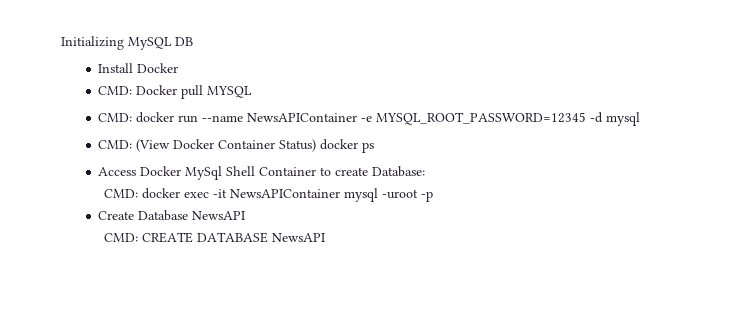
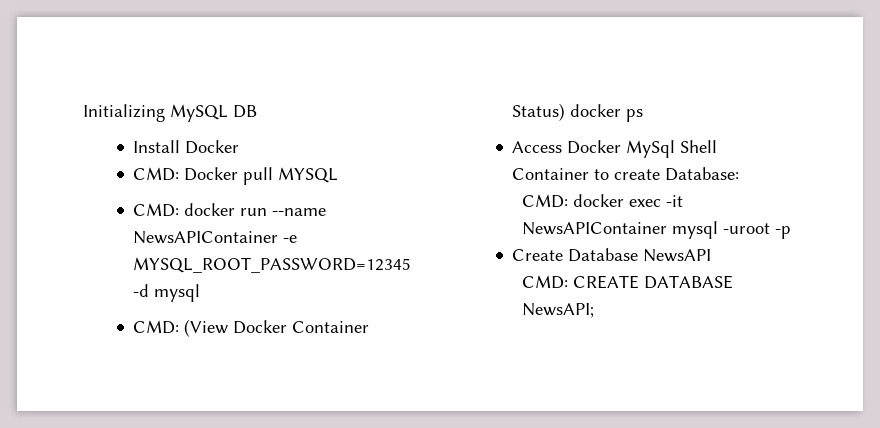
[272,233,326,242] NewsAPI -> [522,303,595,318] NewsAPI;

